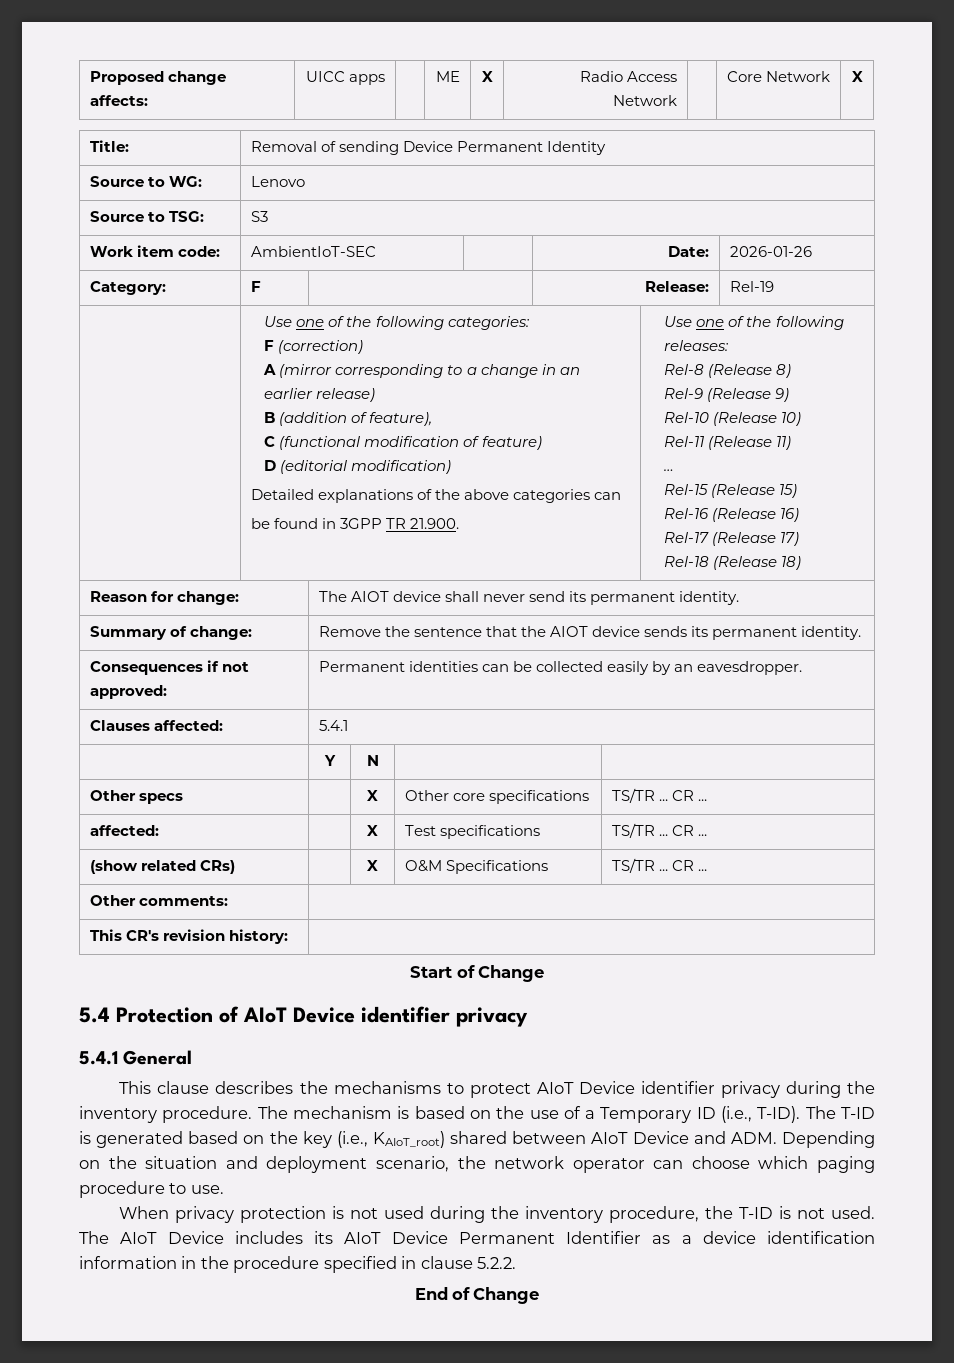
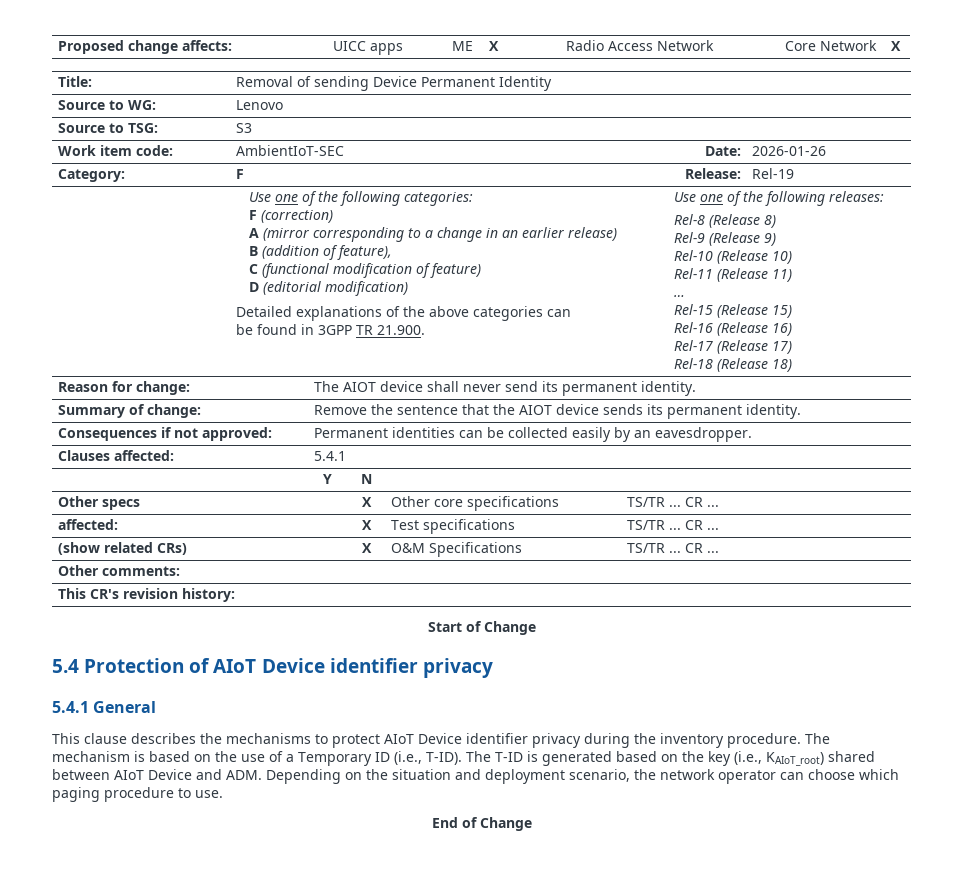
[119,1206,876,1223] [79,1231,875,1244] [79,1256,517,1273] // When privacy protection is not used during the inventory procedure, the T-ID is not used. The AIoT Device includes its AIoT Device Permanent Identifier as a device identification information in the procedure specified in clause 5.2.2. -> (223, 794) none

